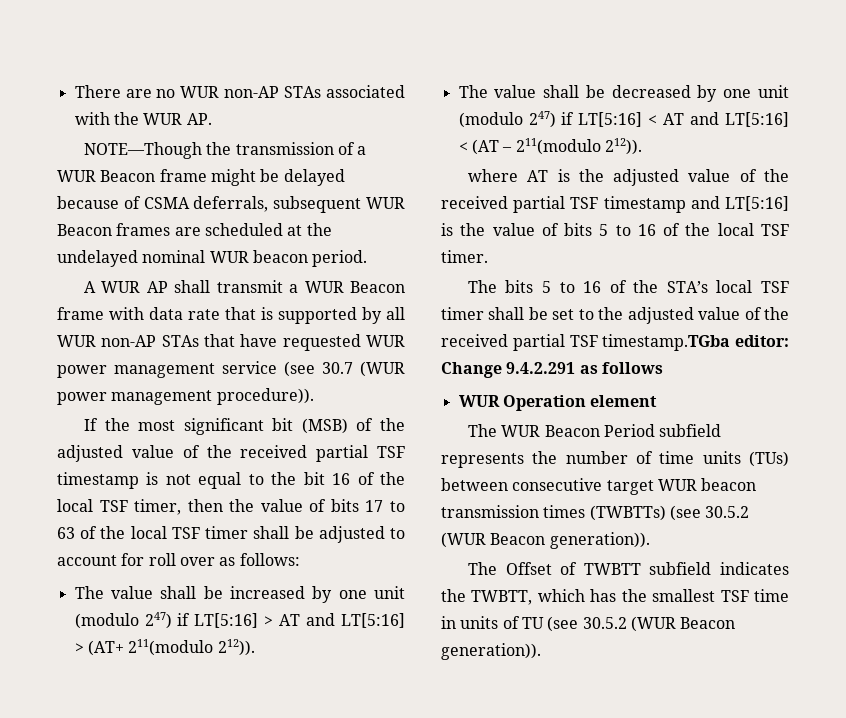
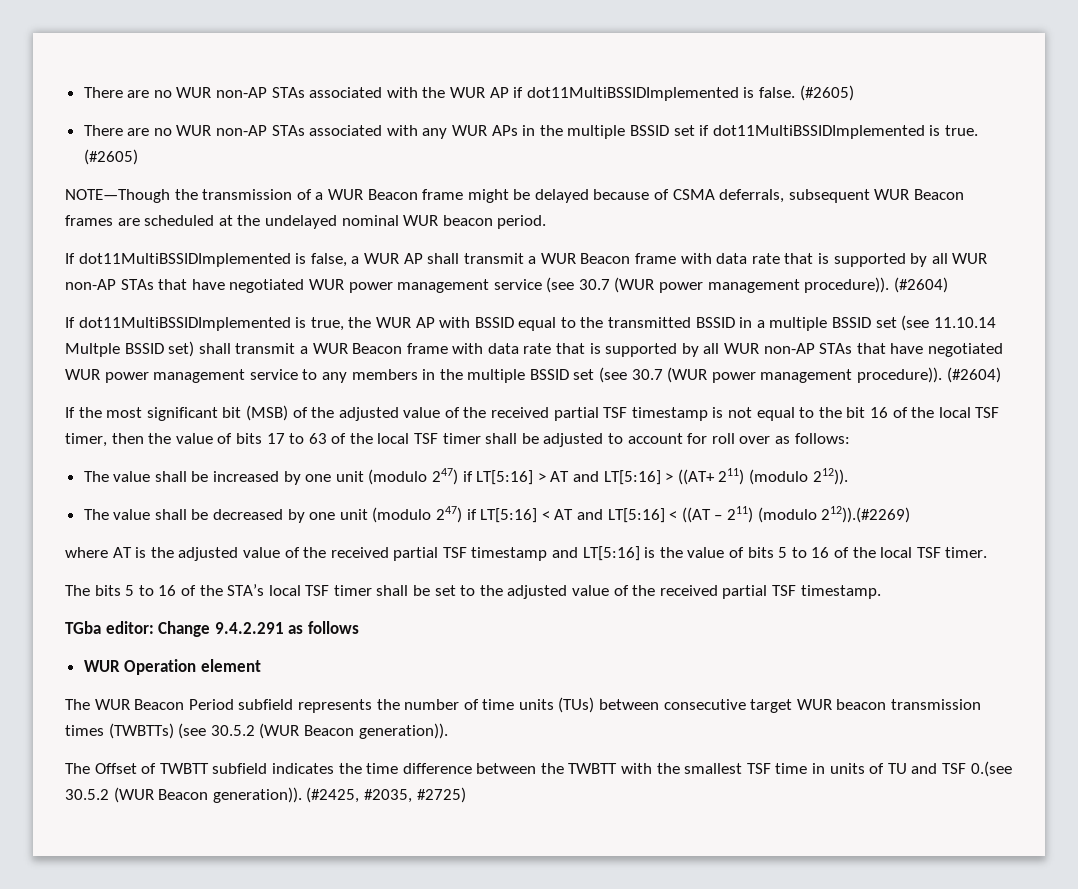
[186,113,212,125] AP. -> [489,85,854,101] [83,125,978,139] [83,149,138,165] AP if dot11MultiBSSIDImplemented is false. (#2605) // There are no WUR non-AP STAs associated with any WUR APs in the multiple BSSID set if dot11MultiBSSIDImplemented is true. (#2605)
[83,281,96,293] A -> [65,253,360,267] If dot11MultiBSSIDImplemented is false, a
[282,334,361,351] requested -> [229,279,305,293] negotiated
(314, 396) none -> [893,277,948,293] [65,315,996,331] [65,341,1003,357] [65,367,1001,383] (#2604) // If dot11MultiBSSIDImplemented is true, the WUR AP with BSSID equal to the transmitted BSSID in a multiple BSSID set (see 11.10.14 Multple BSSID set) shall transmit a WUR Beacon frame with data rate that is supported by all WUR non-AP STAs that have negotiated WUR power management service to any members in the multiple BSSID set (see 30.7 (WUR power management procedure)). (#2604)
[87,639,214,656] (AT+ 211(modulo -> [677,468,808,485] ((AT+ 211) (modulo
[471,138,642,155] (AT – 211(modulo 212)). -> [681,506,911,523] ((AT – 211) (modulo 212)).(#2269)
[602,334,731,351] timestamp.TGba -> [800,585,881,599] [65,621,101,634] timestamp. // TGba
[471,589,617,605] TWBTT, which has -> [366,763,653,774] time difference between the TWBTT with
[547,616,736,632] [441,643,541,660] (see 30.5.2 (WUR Beacon generation)). -> [911,761,1012,777] [65,787,466,803] and TSF 0.(see 30.5.2 (WUR Beacon generation)). (#2425, #2035, #2725)

